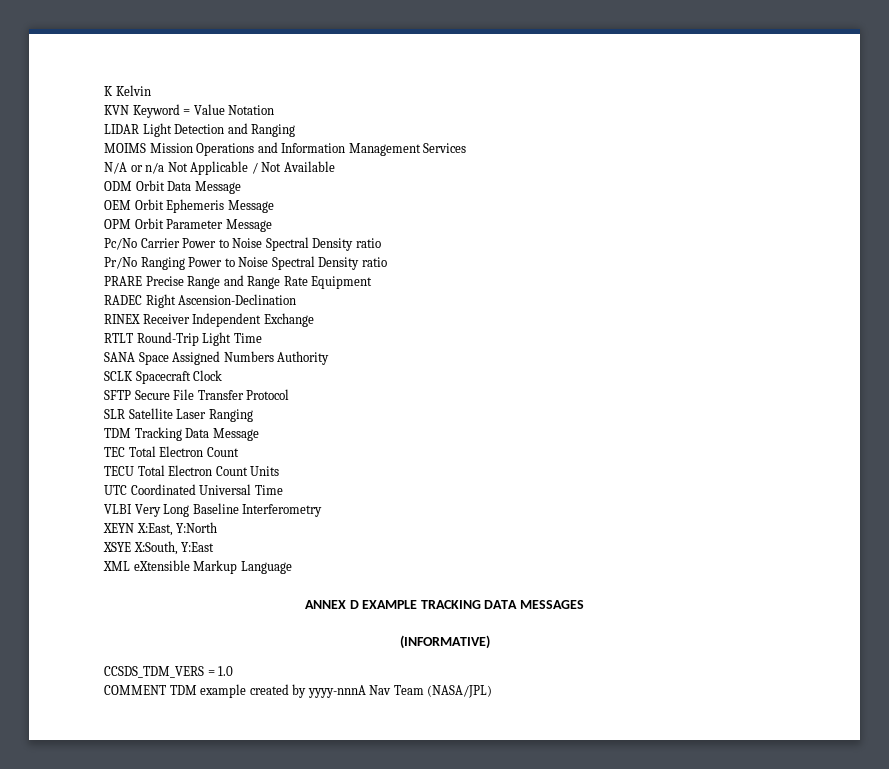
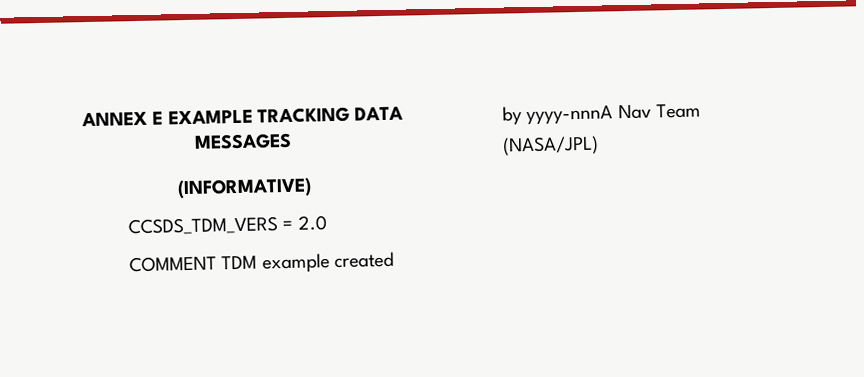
[104,85,151,96] [104,104,275,118] [104,123,296,137] [104,142,467,156] [104,161,335,175] [104,180,241,194] [104,199,274,213] [104,218,272,232] [104,237,381,251] [104,256,387,270] [104,275,373,289] [104,294,297,308] [104,313,314,327] [104,332,262,346] [104,351,330,365] [104,370,223,384] [104,389,290,400] [104,408,253,422] [104,427,259,441] [104,446,239,457] [104,465,280,476] [104,484,283,495] [104,503,323,517] [103,522,218,536] [103,541,215,555] [103,560,292,574] [304,600,359,609] K Kelvin // KVN Keyword = Value Notation // LIDAR Light Detection and Ranging // MOIMS Mission Operations and Information Management Services // N/A or n/a Not Applicable / Not Available // ODM Orbit Data Message // OEM Orbit Ephemeris Message // OPM Orbit Parameter Message // Pc/No Carrier Power to Noise Spectral Density ratio // Pr/No Ranging Power to Noise Spectral Density ratio // PRARE Precise Range and Range Rate Equipment // RADEC Right Ascension-Declination // RINEX Receiver Independent Exchange // RTLT Round-Trip Light Time // SANA Space Assigned Numbers Authority // SCLK Spacecraft Clock // SFTP Secure File Transfer Protocol // SLR Satellite Laser Ranging // TDM Tracking Data Message // TEC Total Electron Count // TECU Total Electron Count Units // UTC Coordinated Universal Time // VLBI Very Long Baseline Interferometry // XEYN X:East, Y:North // XSYE X:South, Y:East // XML eXtensible Markup Language // ANNEX D -> [80,111,164,127] ANNEX E
[218,666,234,676] 1.0 -> [297,215,327,231] 2.0

